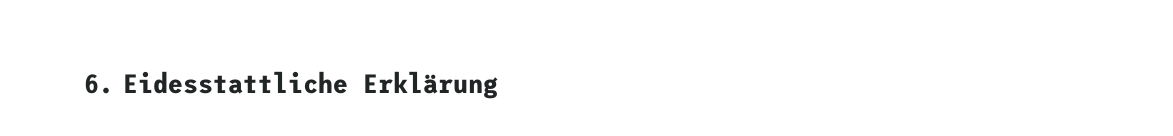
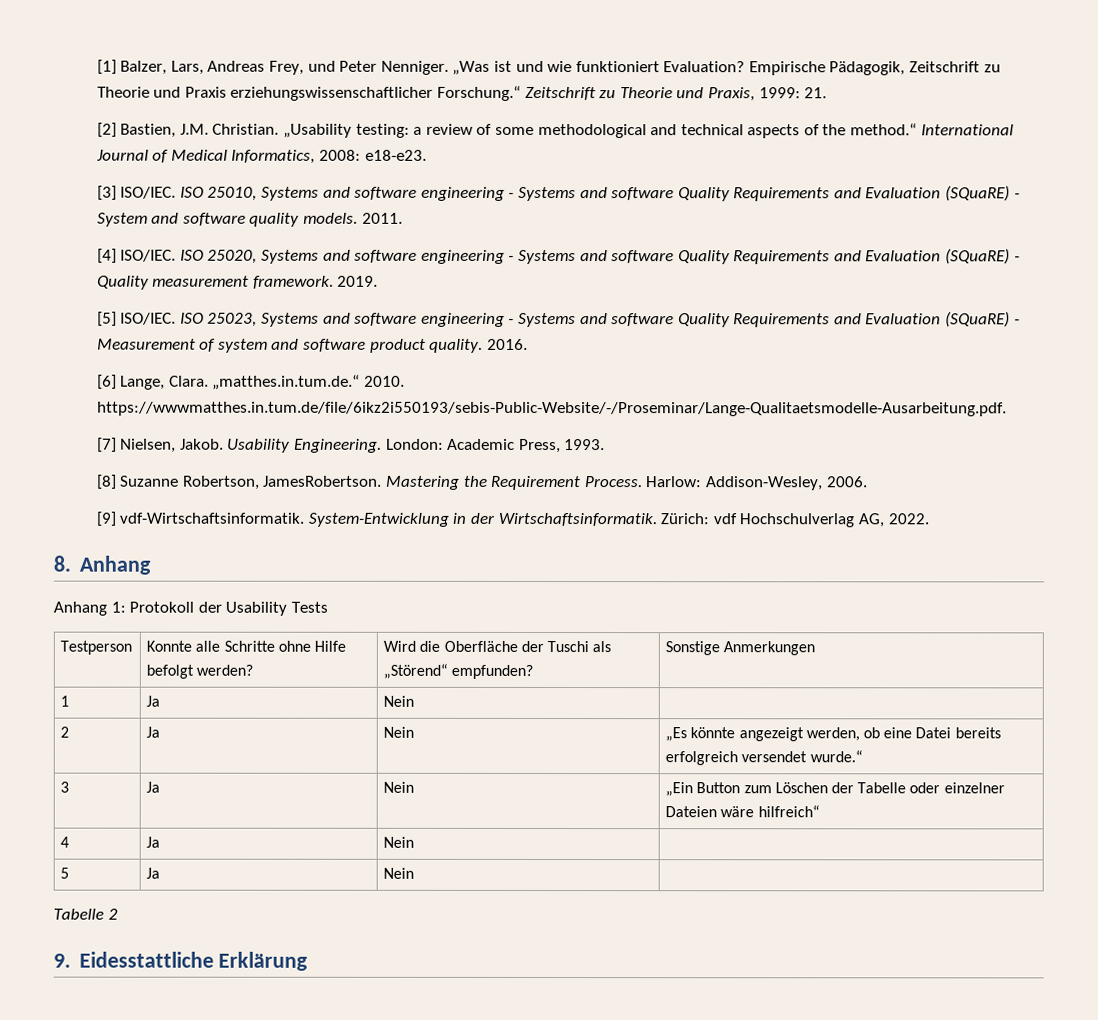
[84,74,114,94] 6. -> [96,59,1001,76] [96,85,828,102] [96,122,1014,139] [95,149,427,164] [96,185,1020,202] [96,212,403,227] [96,248,1020,265] [96,275,379,290] [96,311,1020,328] [96,338,528,353] [96,374,405,390] [96,401,1007,417] [96,437,606,454] [96,474,868,491] [95,511,929,528] [53,555,151,575] [53,601,328,616] [60,640,133,655] [146,640,346,652] [146,664,254,679] [383,640,612,653] [383,663,534,679] [665,641,816,656] [60,695,70,707] [146,695,161,707] [383,695,415,707] [60,726,70,738] [146,726,161,738] [383,726,415,738] [665,727,1001,742] [665,750,863,766] [60,781,70,793] [146,781,161,793] [383,781,415,793] [665,782,1005,797] [665,805,820,818] [60,836,70,848] [146,836,161,848] [383,836,415,848] [60,867,70,879] [146,867,161,879] [383,867,415,879] [53,908,118,920] [53,953,71,968] [1] Balzer, Lars, Andreas Frey, und Peter Nenniger. „Was ist und wie funktioniert Evaluation? Empirische Pädagogik, Zeitschrift zu Theorie und Praxis erziehungswissenschaftlicher Forschung.“ Zeitschrift zu Theorie und Praxis, 1999: 21. // [2] Bastien, J.M. Christian. „Usability testing: a review of some methodological and technical aspects of the method.“ International Journal of Medical Informatics, 2008: e18-e23. // [3] ISO/IEC. ISO 25010, Systems and software engineering - Systems and software Quality Requirements and Evaluation (SQuaRE) - System and software quality models. 2011. // [4] ISO/IEC. ISO 25020, Systems and software engineering - Systems and software Quality Requirements and Evaluation (SQuaRE) - Quality measurement framework. 2019. // [5] ISO/IEC. ISO 25023, Systems and software engineering - Systems and software Quality Requirements and Evaluation (SQuaRE) - Measurement of system and software product quality. 2016. // [6] Lange, Clara. „matthes.in.tum.de.“ 2010. https://wwwmatthes.in.tum.de/file/6ikz2i550193/sebis-Public-Website/-/Proseminar/Lange-Qualitaetsmodelle-Ausarbeitung.pdf. // [7] Nielsen, Jakob. Usability Engineering. London: Academic Press, 1993. // [8] Suzanne Robertson, JamesRobertson. Mastering the Requirement Process. Harlow: Addison-Wesley, 2006. // [9] vdf-Wirtschaftsinformatik. System-Entwicklung in der Wirtschaftsinformatik. Zürich: vdf Hochschulverlag AG, 2022. // 8. Anhang // Anhang 1: Protokoll der Usability Tests // Testperson | Konnte alle Schritte ohne Hilfe befolgt werden? | Wird die Oberfläche der Tuschi als „Störend“ empfunden? | Sonstige Anmerkungen // 1 | Ja | Nein | // 2 | Ja | Nein | „Es könnte angezeigt werden, ob eine Datei bereits erfolgreich versendet wurde.“ // 3 | Ja | Nein | „Ein Button zum Löschen der Tabelle oder einzelner Dateien wäre hilfreich“ // 4 | Ja | Nein | // 5 | Ja | Nein | // Tabelle 2 // 9.

